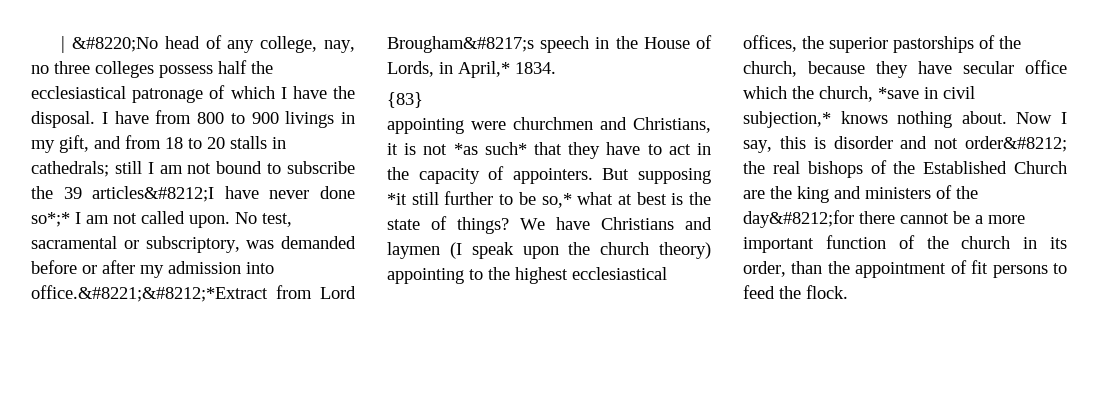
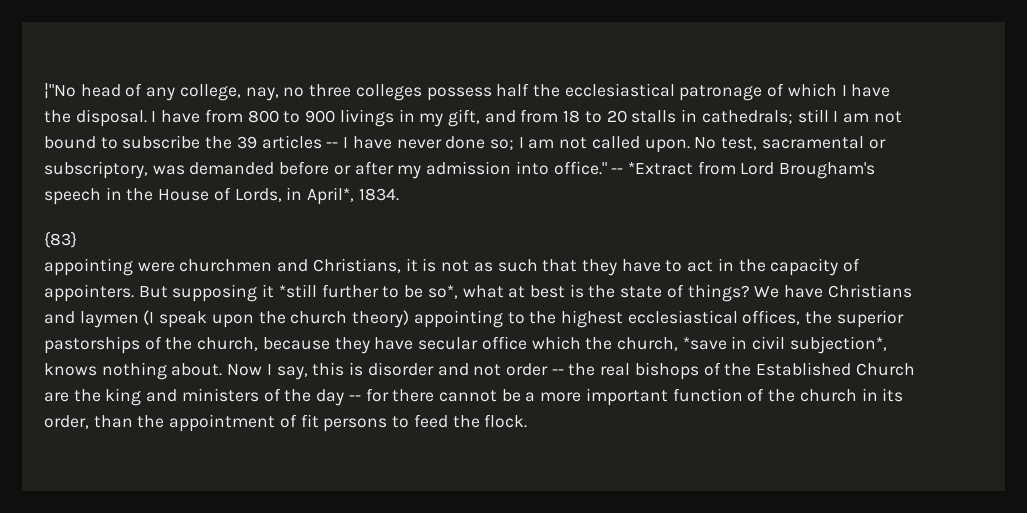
[61,36,159,53] | &#8220;No -> [44,82,76,99] ¦"No
[92,186,215,202] articles&#8212;I -> [261,135,349,149] articles -- I
[31,212,70,227] so*;* -> [489,139,514,150] so;
[31,285,268,302] office.&#8221;&#8212;*Extract -> [553,161,693,175] office." -- *Extract
[387,36,534,53] Brougham&#8217;s -> [779,162,876,179] Brougham's
[458,61,510,78] April,* -> [307,187,355,205] April*,
[453,142,527,155] *as such* -> [473,259,538,272] as such
[387,192,439,205] *it still -> [262,284,317,298] it *still
[541,193,572,208] so,* -> [427,285,458,299] so*,
[743,111,831,128] subjection,* -> [789,336,887,354] subjection*,
[965,136,1067,152] order&#8212; -> [505,363,564,376] order --
[743,210,854,228] day&#8212;for -> [316,388,389,406] day -- for

